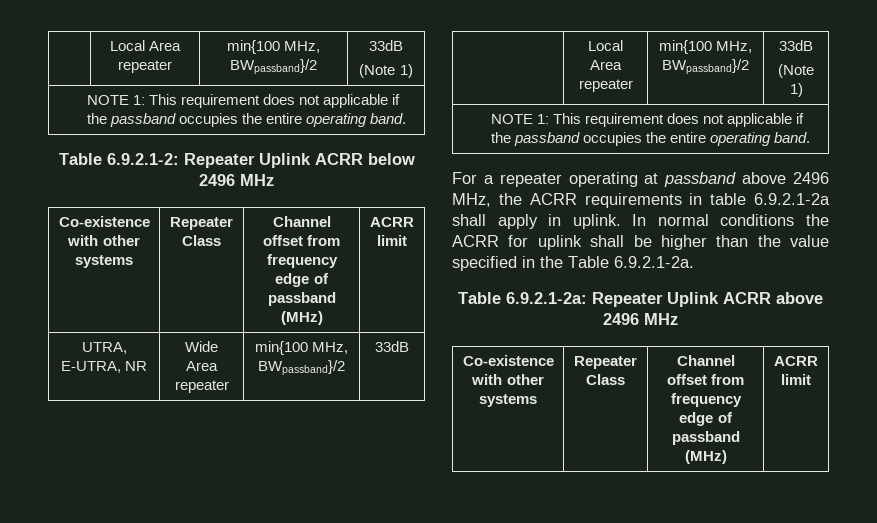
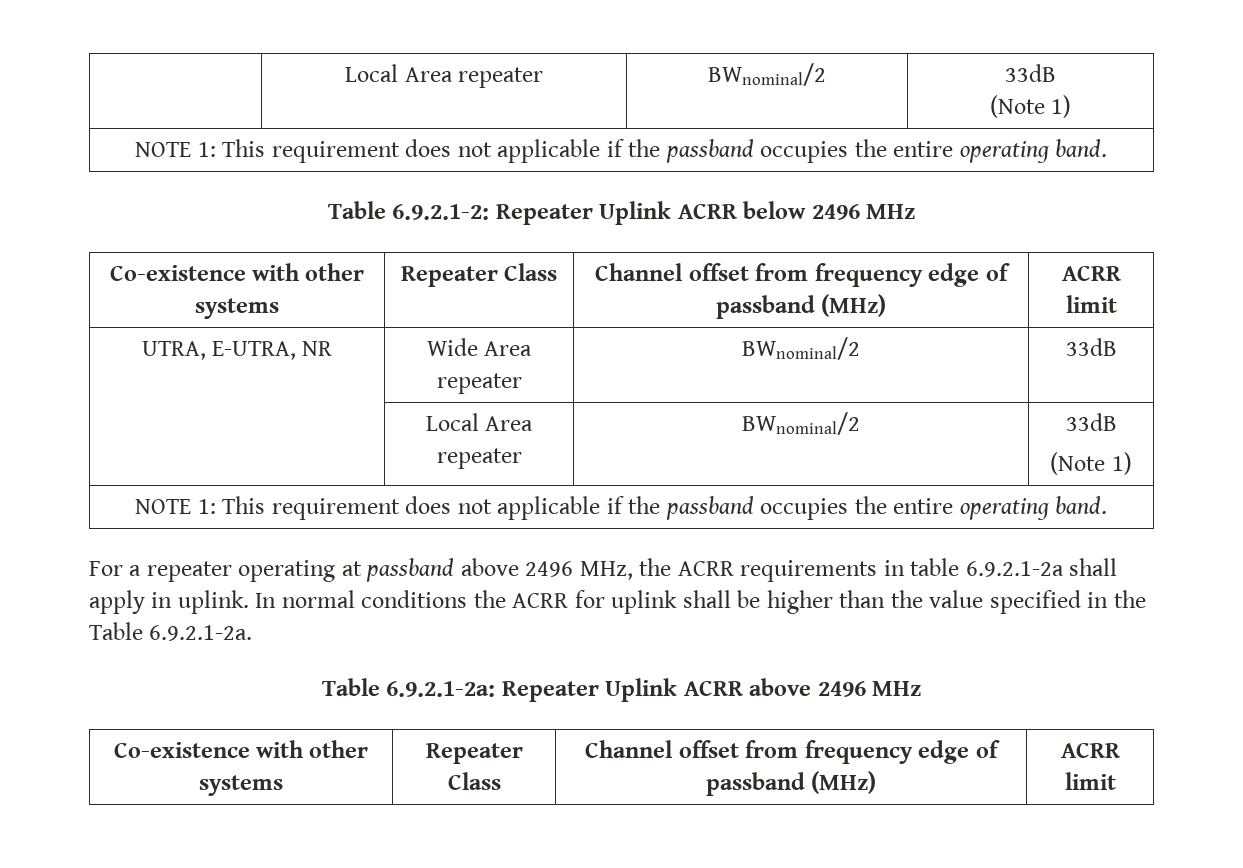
[109,40,182,51] [118,60,172,73] [226,40,321,54] [230,59,317,74] | Local Area repeater | min{100 MHz, BWpassband}/2 -> [345,64,543,88] [708,63,826,86] | Local Area repeater | BWnominal/2
[254,341,349,355] [258,360,345,375] min{100 MHz, BWpassband}/2 -> [742,337,860,360] BWnominal/2
[658,40,753,54] [662,59,749,74] min{100 MHz, BWpassband}/2 -> [742,412,860,435] BWnominal/2

